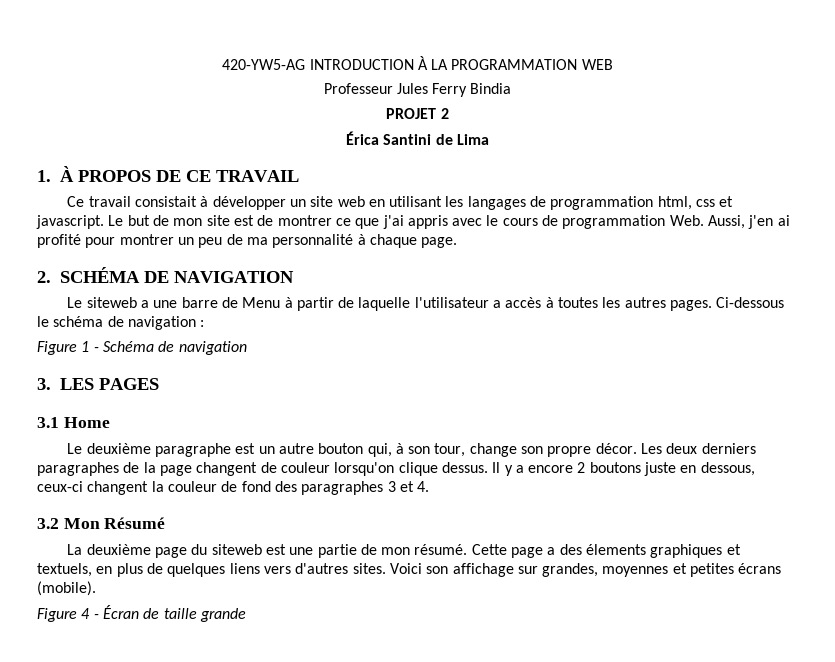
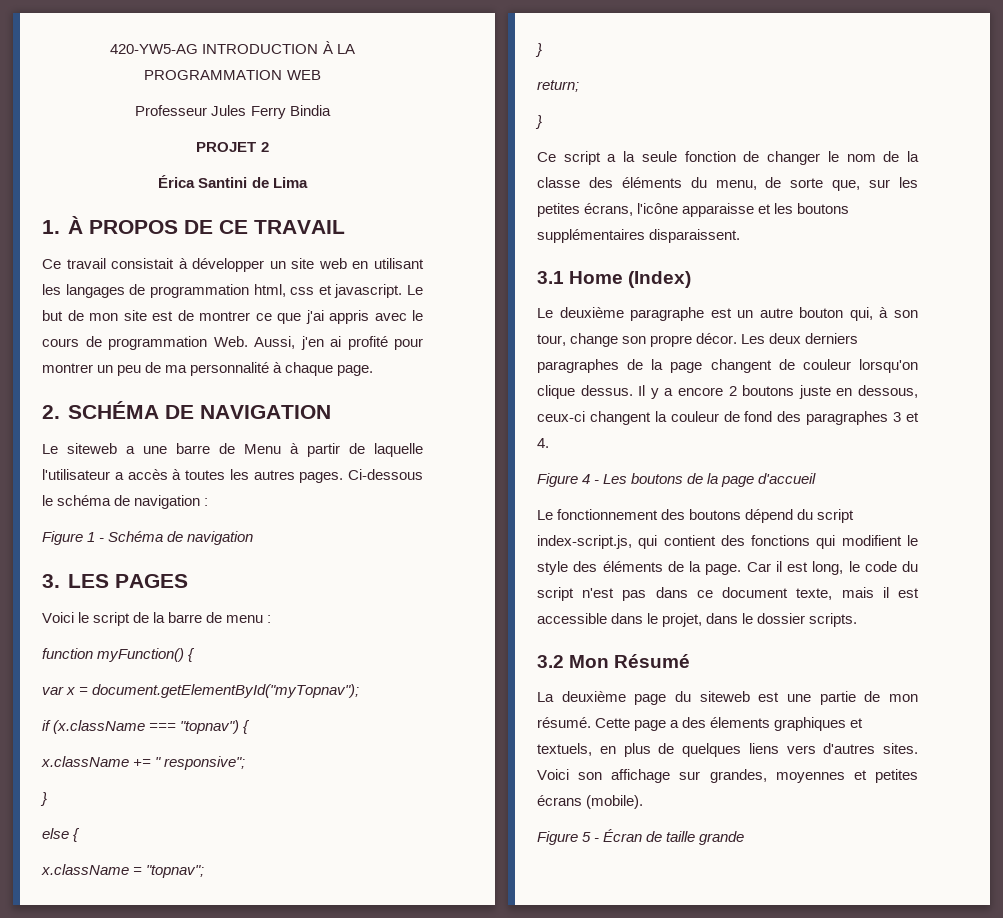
(159, 384) none -> [42,612,272,626] [42,648,196,662] [42,684,360,698] [42,720,251,734] [41,756,246,770] [40,792,47,806] [42,828,81,842] [41,864,205,878] [535,43,542,57] [537,80,579,92] [535,115,542,129] [537,151,919,165] [537,177,918,191] [537,203,850,217] [537,229,741,243] // Voici le script de la barre de menu : // function myFunction() { // var x = document.getElementById("myTopnav"); // if (x.className === "topnav") { // x.className += " responsive"; // } // else { // x.className = "topnav"; // } // return; // } // Ce script a la seule fonction de changer le nom de la classe des éléments du menu, de sorte que, sur les petites écrans, l'icône apparaisse et les boutons supplémentaires disparaissent.
(110, 422) none -> [628,271,692,288] (Index)
(430, 486) none -> [537,473,817,487] [537,509,855,523] [537,535,918,549] [537,561,918,575] [537,587,919,601] [537,613,858,627] // Figure 4 - Les boutons de la page d'accueil // Le fonctionnement des boutons dépend du script index-script.js, qui contient des fonctions qui modifient le style des éléments de la page. Car il est long, le code du script n'est pas dans ce document texte, mais il est accessible dans le projet, dans le dossier scripts.
[81,608,91,619] 4 -> [582,832,592,842] 5

